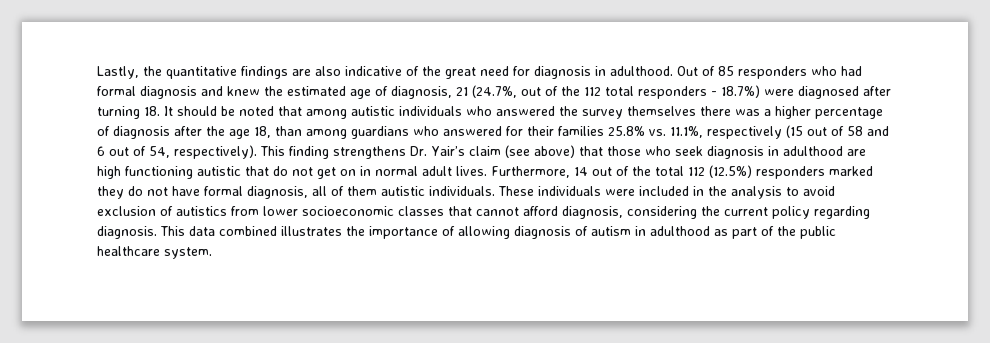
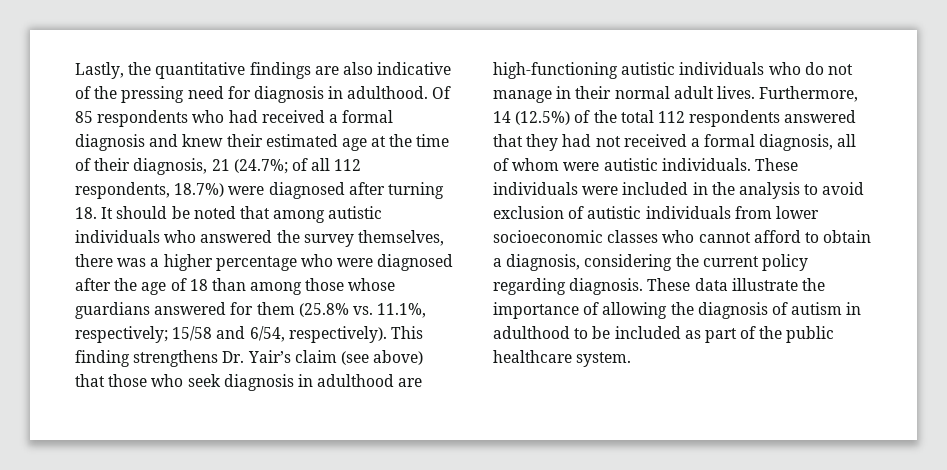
[445,67,476,79] great -> [121,86,185,103] pressing
[677,66,862,79] Out of 85 responders who had -> [432,86,452,99] [75,110,338,127] Of 85 respondents who had received a
[264,86,283,96] the -> [226,134,263,147] their
[375,85,717,99] of diagnosis, 21 (24.7%, out of the 112 total responders - -> [371,134,450,147] [75,158,362,175] [75,182,170,199] at the time of their diagnosis, 21 (24.7%; of all 112 respondents,
[627,106,696,116] themselves -> [357,230,444,246] themselves,
[97,125,889,139] [97,146,170,158] of diagnosis after the age 18, than among guardians who answered for their families 25.8% vs. 11.1%, respectively (15 out of 58 and 6 out of 54, -> [300,254,454,271] [75,278,396,295] [75,302,427,319] [75,326,285,343] who were diagnosed after the age of 18 than among those whose guardians answered for them (25.8% vs. 11.1%, respectively; 15/58 and 6/54,
[97,166,371,179] high functioning autistic that do not get on in -> [493,62,853,79] [493,86,612,103] high-functioning autistic individuals who do not manage in their
[592,167,612,176] out -> [515,111,571,125] (12.5%)
[709,165,873,179] [97,186,200,199] (12.5%) responders marked they do not have -> [689,110,857,127] [493,134,700,151] respondents answered that they had not received a
[347,186,377,196] them -> [512,158,600,171] whom were
[176,206,227,216] autistics -> [587,206,731,219] autistic individuals
[448,206,472,216] that -> [662,230,695,243] who
(558, 211) none -> [804,230,872,243] [493,258,502,267] to obtain a
[160,226,342,236] This data combined illustrates -> [647,278,798,291] These data illustrate
(510, 232) none -> [670,302,694,315] the
(710, 231) none -> [574,326,681,339] to be included

